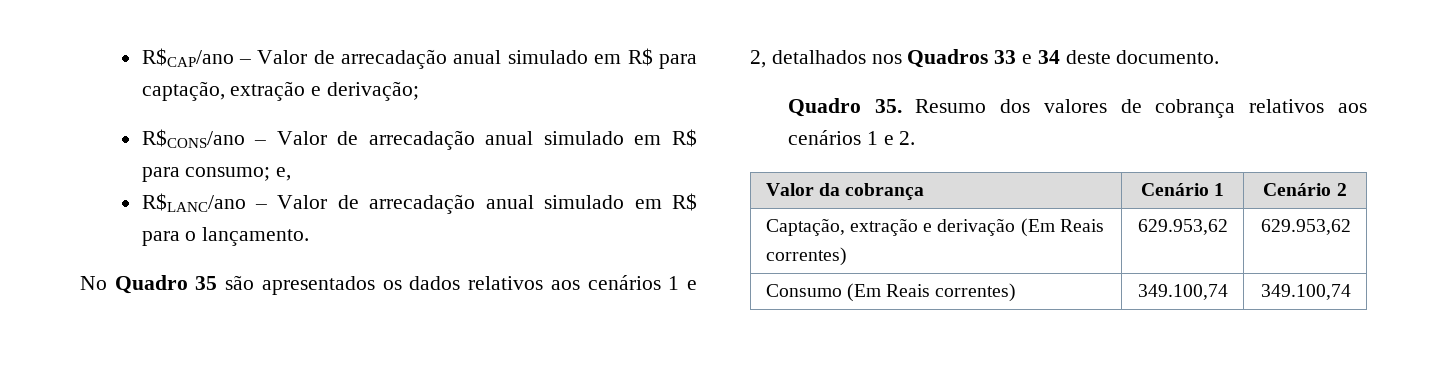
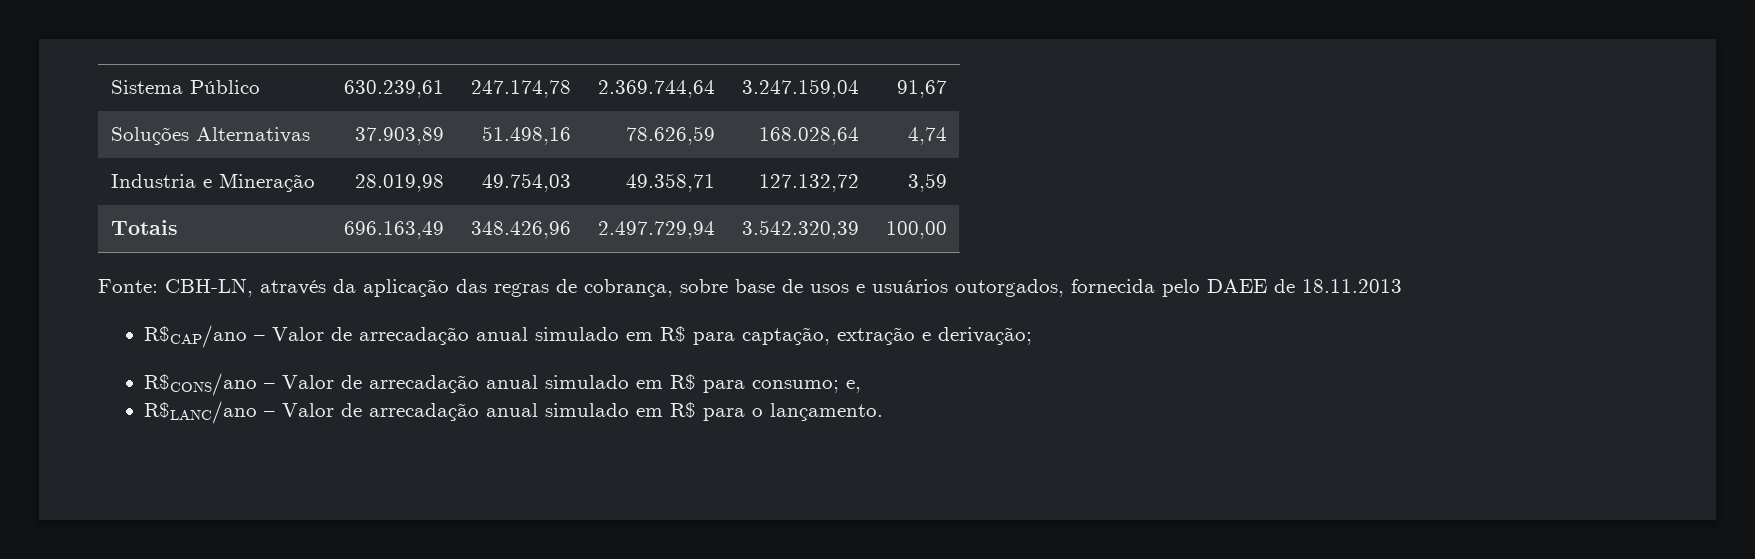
(141, 57) none -> [111,80,261,94] [343,80,444,98] [470,80,571,98] [597,80,715,98] [741,79,859,98] [896,80,947,98] [111,127,311,145] [354,127,444,145] [481,126,571,145] [625,126,715,145] [758,127,859,145] [907,127,947,145] [111,173,316,192] [354,174,444,192] [481,173,571,192] [625,173,715,192] [758,174,859,192] [907,173,947,192] [111,220,179,235] [343,221,444,239] [470,221,571,239] [597,221,715,239] [741,220,859,239] [885,221,947,239] [98,278,1402,297] Sistema Público | 630.239,61 | 247.174,78 | 2.369.744,64 | 3.247.159,04 | 91,67 // Soluções Alternativas | 37.903,89 | 51.498,16 | 78.626,59 | 168.028,64 | 4,74 // Industria e Mineração | 28.019,98 | 49.754,03 | 49.358,71 | 127.132,72 | 3,59 // Totais | 696.163,49 | 348.426,96 | 2.497.729,94 | 3.542.320,39 | 100,00 // Fonte: CBH-LN, através da aplicação das regras de cobrança, sobre base de usos e usuários outorgados, fornecida pelo DAEE de 18.11.2013 //
[80,275,698,295] [750,49,1220,68] [787,98,1367,118] [787,130,916,145] [765,183,925,200] [1140,183,1225,196] [1263,183,1347,196] [765,218,1104,237] [765,247,847,266] [1138,219,1229,235] [1261,219,1352,235] [765,283,1017,302] [1138,284,1229,300] [1261,284,1352,300] // No Quadro 35 são apresentados os dados relativos aos cenários 1 e 2, detalhados nos Quadros 33 e 34 deste documento. // Quadro 35. Resumo dos valores de cobrança relativos aos cenários 1 e 2. // Valor da cobrança | Cenário 1 | Cenário 2 // Captação, extração e derivação (Em Reais correntes) | 629.953,62 | 629.953,62 // Consumo (Em Reais correntes) | 349.100,74 | 349.100,74 -> (884, 412) none

